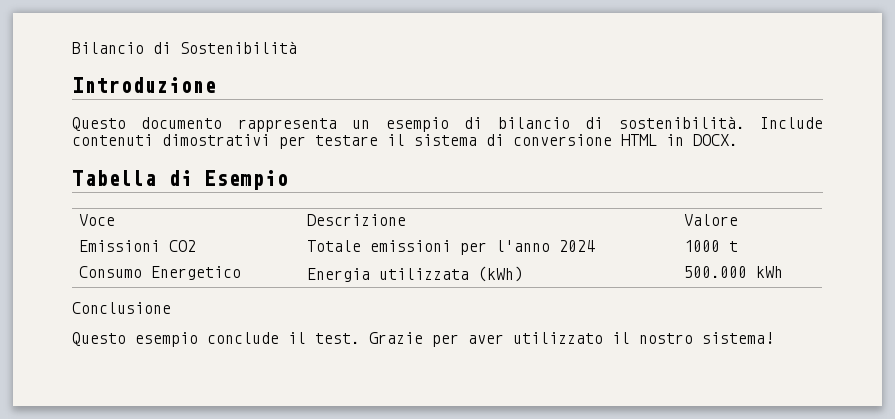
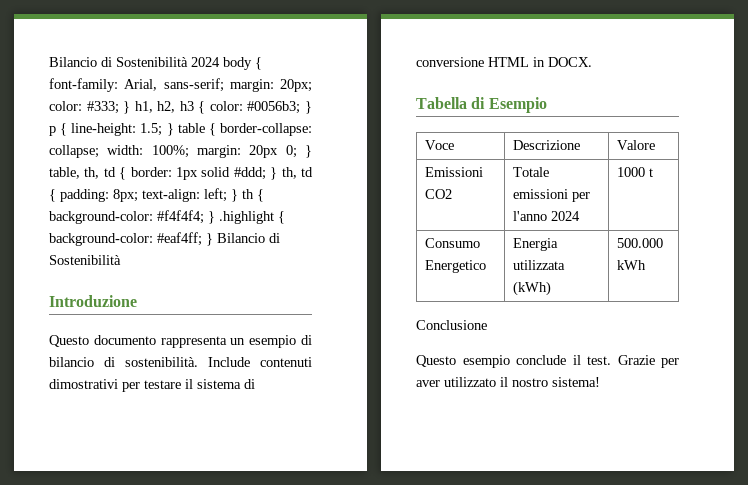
[72,41,297,54] Bilancio di Sostenibilità -> [49,57,262,70] [49,78,312,92] [49,101,312,114] [49,123,312,136] [49,145,312,158] [49,167,313,180] [49,188,264,202] [49,210,285,224] [49,232,280,246] [49,255,121,265] Bilancio di Sostenibilità 2024 body { font-family: Arial, sans-serif; margin: 20px; color: #333; } h1, h2, h3 { color: #0056b3; } p { line-height: 1.5; } table { border-collapse: collapse; width: 100%; margin: 20px 0; } table, th, td { border: 1px solid #ddd; } th, td { padding: 8px; text-align: left; } th { background-color: #f4f4f4; } .highlight { background-color: #eaf4ff; } Bilancio di Sostenibilità

